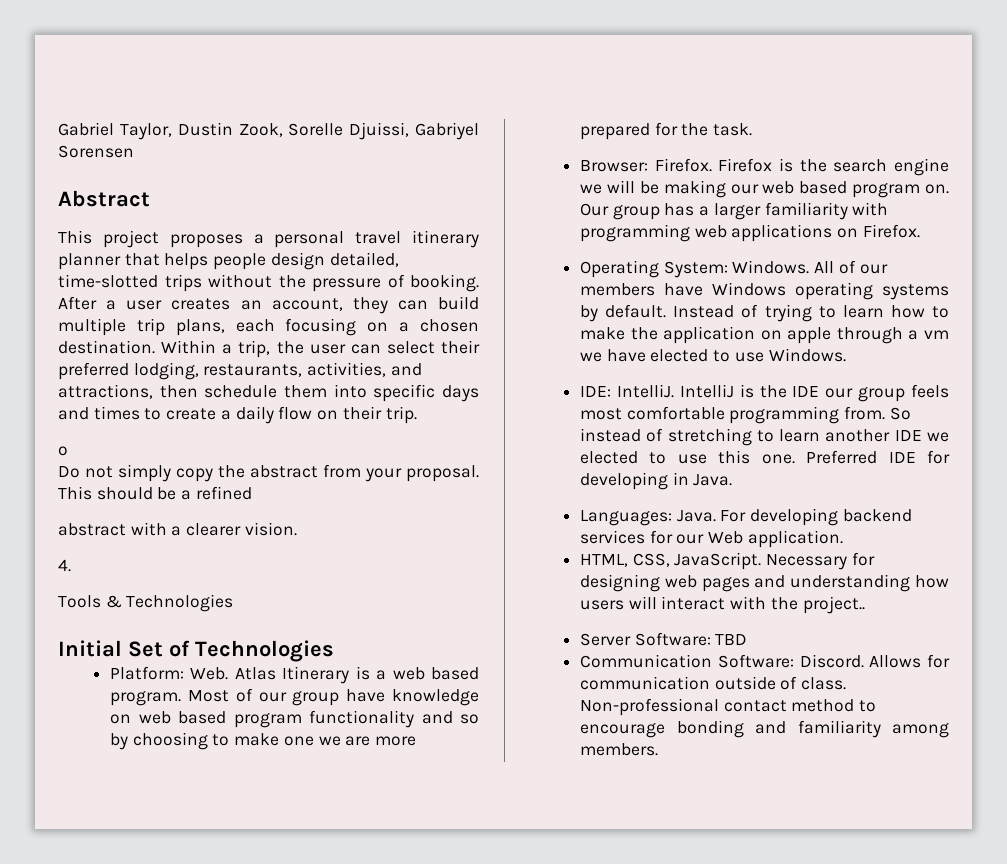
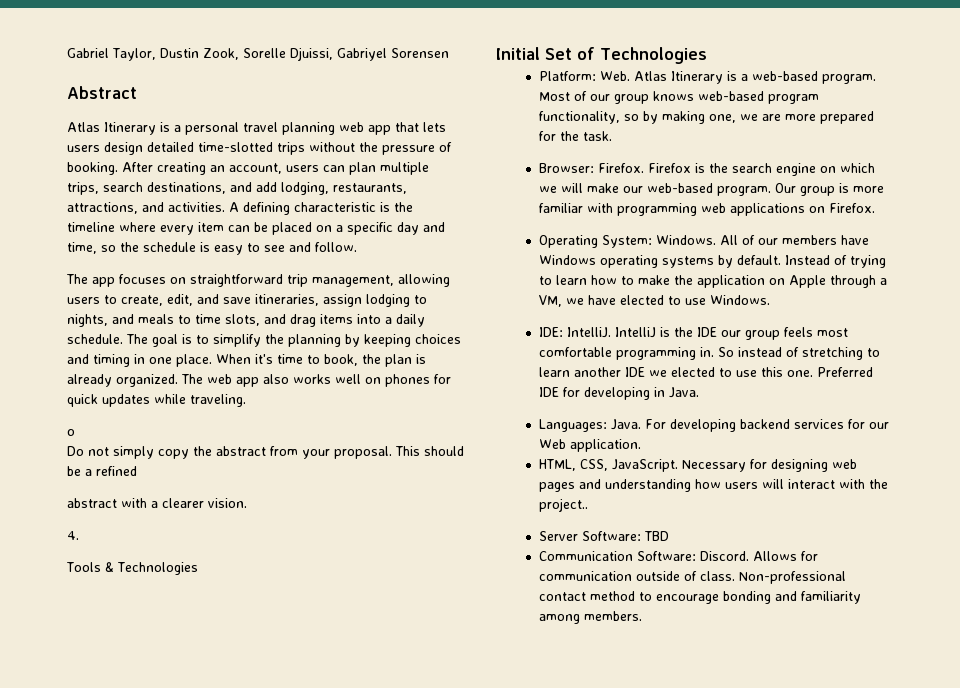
[58,230,479,248] [58,252,399,270] This project proposes a personal travel itinerary planner that helps people design detailed, -> [67,122,446,135] [67,142,194,155] Atlas Itinerary is a personal travel planning web app that lets users design detailed
[106,296,479,314] [58,318,479,336] [58,340,480,358] [58,362,422,380] [58,384,480,402] [58,406,417,424] a user creates an account, they can build multiple trip plans, each focusing on a chosen destination. Within a trip, the user can select their preferred lodging, restaurants, activities, and attractions, then schedule them into specific days and times to create a daily flow on their trip. -> [157,162,429,175] [67,182,407,195] [67,202,413,215] [67,222,445,235] [67,242,357,255] [66,274,450,287] [67,294,427,307] [67,314,425,327] [67,334,461,347] [67,354,426,367] [67,374,451,387] [67,394,246,407] creating an account, users can plan multiple trips, search destinations, and add lodging, restaurants, attractions, and activities. A defining characteristic is the timeline where every item can be placed on a specific day and time, so the schedule is easy to see and follow. // The app focuses on straightforward trip management, allowing users to create, edit, and save itineraries, assign lodging to nights, and meals to time slots, and drag items into a daily schedule. The goal is to simplify the planning by keeping choices and timing in one place. When it's time to book, the plan is already organized. The web app also works well on phones for quick updates while traveling.
[392,667,480,680] web based -> [751,71,818,81] web-based
[346,689,479,706] [110,710,479,728] [110,732,314,750] have knowledge on web based program functionality and so by choosing to make one -> [652,91,819,104] [538,111,736,124] knows web-based program functionality, so by making one,
[580,180,949,198] [580,202,848,220] we will be making our web based program on. Our group has a larger familiarity -> [819,163,875,173] [538,183,884,196] [538,203,583,213] on which we will make our web-based program. Our group is more familiar
[787,327,832,344] apple -> [788,275,826,288] Apple
[924,330,949,339] vm -> [538,295,562,307] VM,
[844,406,886,420] from. -> [699,347,714,357] in.

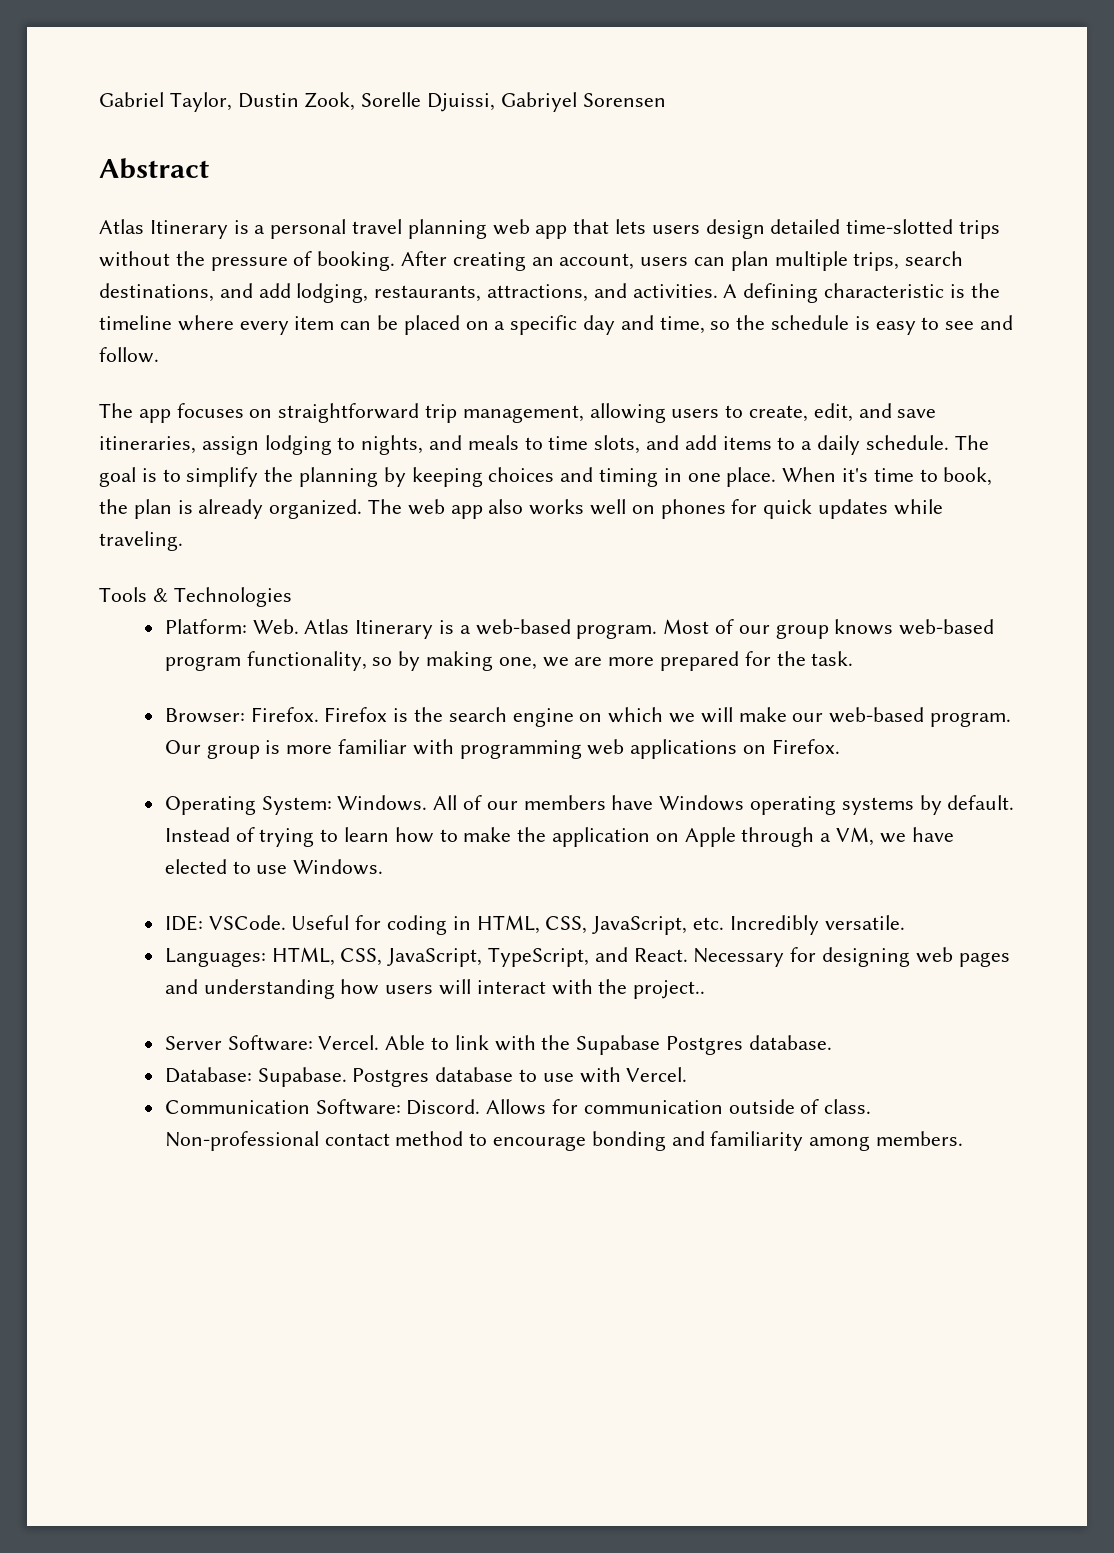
[290,314,381,327] drag items into -> [684,435,796,450] add items to
[67,429,75,436] [67,446,464,459] [67,466,137,476] [67,498,247,508] [67,531,79,540] // o // Do not simply copy the abstract from your proposal. This should be a refined // abstract with a clearer vision. // 4. -> (183, 541) none
[496,47,707,64] // Initial Set of Technologies -> (292, 597) none
[566,327,848,340] [538,347,880,360] [538,367,873,377] [538,387,699,400] [538,419,889,432] [538,439,641,452] [538,459,678,472] IntelliJ. IntelliJ is the IDE our group feels most comfortable programming in. So instead of stretching to learn another IDE we elected to use this one. Preferred IDE for developing in Java. // Languages: Java. For developing backend services for our Web application. // HTML, CSS, JavaScript. -> [208,915,905,935] [164,947,688,967] VSCode. Useful for coding in HTML, CSS, JavaScript, etc. Incredibly versatile. // Languages: HTML, CSS, JavaScript, TypeScript, and React.
[643,531,669,541] TBD -> [318,1035,832,1055] [164,1067,688,1087] Vercel. Able to link with the Supabase Postgres database. // Database: Supabase. Postgres database to use with Vercel.

